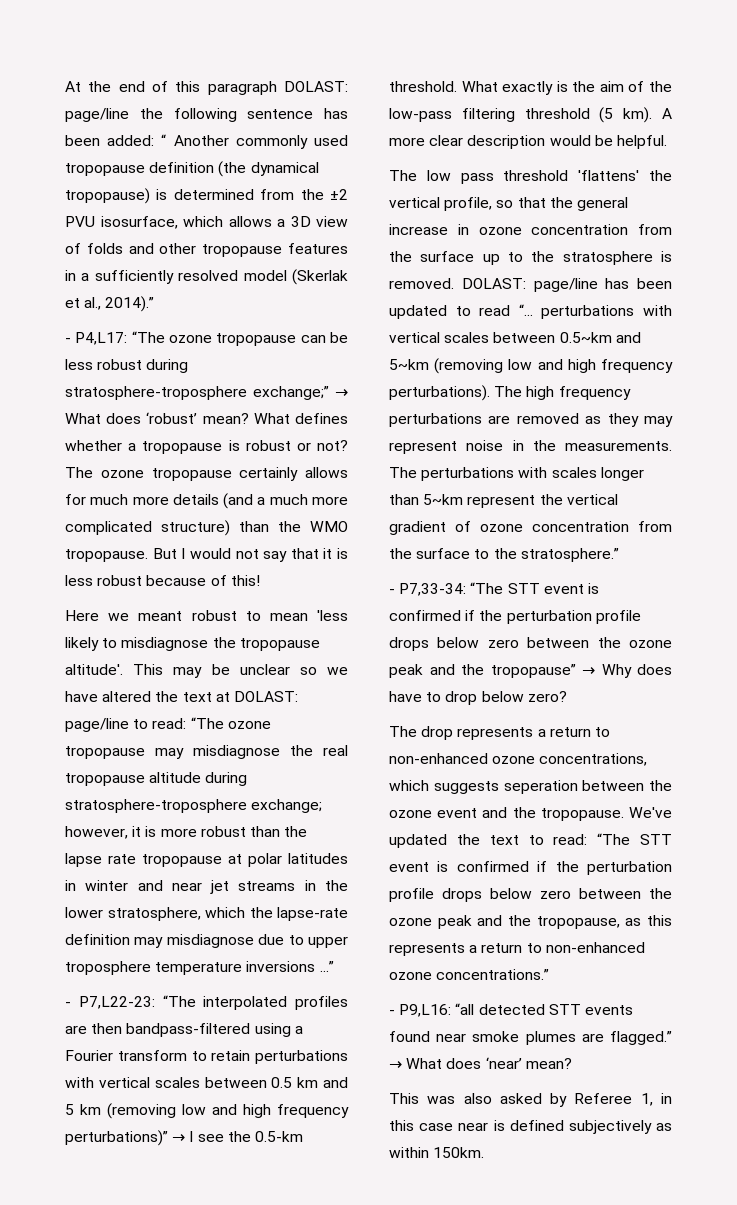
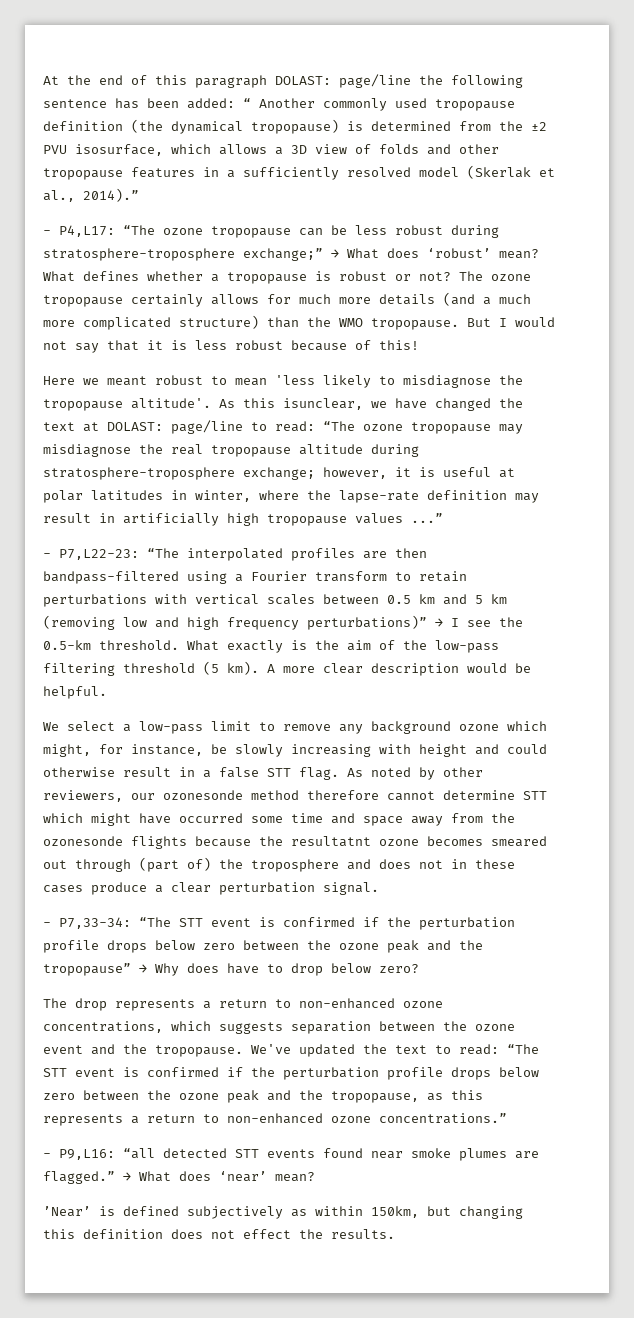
[133,664,317,678] This may be unclear so -> [219,398,363,410] As this isunclear,
[102,691,152,702] altered -> [435,398,491,411] changed
[160,826,308,837] [65,853,348,867] [65,880,348,894] [65,907,348,921] [65,934,348,948] [65,961,316,975] more robust than the lapse rate tropopause at polar latitudes in winter and near jet streams in the lower stratosphere, which the lapse-rate definition may misdiagnose due to upper troposphere temperature inversions -> [443,467,515,478] [43,490,539,503] [43,513,403,526] useful at polar latitudes in winter, where the lapse-rate definition may result in artificially high tropopause values
[389,170,672,184] [389,197,628,211] [389,224,672,235] [389,251,672,265] [389,278,672,292] [389,304,672,319] [389,332,641,343] [389,358,673,374] [389,385,631,401] [389,413,673,427] [389,440,672,454] [389,467,644,481] [389,494,618,508] [389,521,672,535] [389,548,619,562] The low pass threshold 'flattens' the vertical profile, so that the general increase in ozone concentration from the surface up to the stratosphere is removed. DOLAST: page/line has been updated to read “... perturbations with vertical scales between 0.5~km and 5~km (removing low and high frequency perturbations). The high frequency perturbations are removed as they may represent noise in the measurements. The perturbations with scales longer than 5~km represent the vertical gradient of ozone concentration from the surface to the stratosphere.” -> [43,721,547,734] [43,744,547,757] [43,767,483,780] [43,790,547,802] [43,813,515,826] [43,836,547,849] [43,857,515,872] [43,882,379,895] We select a low-pass limit to remove any background ozone which might, for instance, be slowly increasing with height and could otherwise result in a false STT flag. As noted by other reviewers, our ozonesonde method therefore cannot determine STT which might have occurred some time and space away from the ozonesonde flights because the resultatnt ozone becomes smeared out through (part of) the troposphere and does not in these cases produce a clear perturbation signal.
[503,780,578,794] seperation -> [291,1021,371,1034] separation
[389,1093,672,1107] [389,1120,489,1131] This was also asked by Referee 1, in this case near -> [43,1206,91,1217] ’Near’
[433,1147,485,1158] 150km. -> [371,1206,523,1219] [43,1229,395,1239] 150km, but changing this definition does not effect the results.

